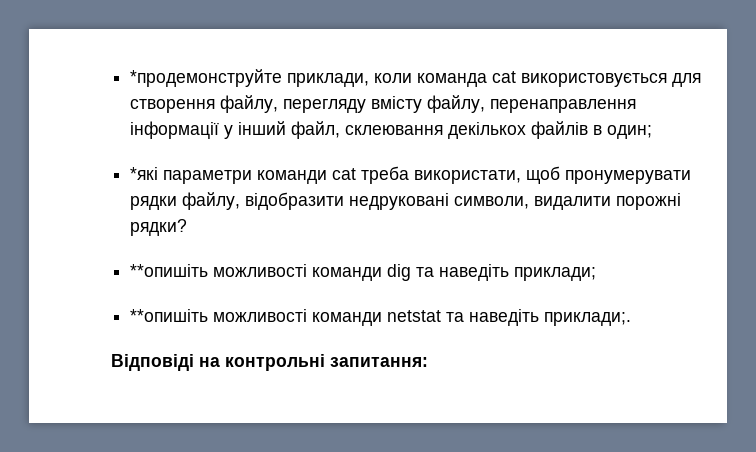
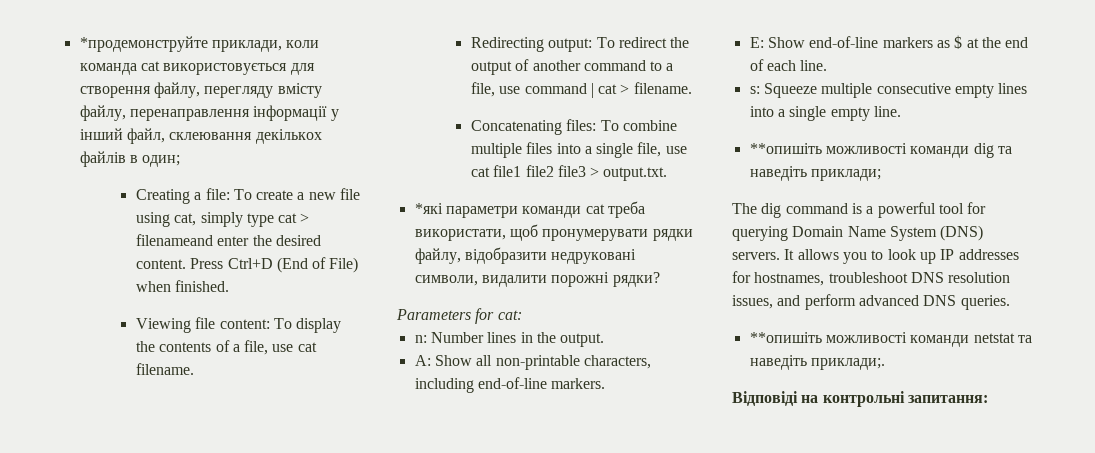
(653, 132) none -> [135,188,361,204] [135,212,310,227] [135,234,321,246] [135,257,359,273] [135,280,230,292] [135,317,342,333] [135,340,317,355] [135,363,194,375] [470,37,690,52] [470,59,674,75] [470,82,692,98] [470,119,677,135] [470,142,687,158] [470,165,668,181] // Creating a file: To create a new file using cat, simply type cat > filenameand enter the desired content. Press Ctrl+D (End of File) when finished. // Viewing file content: To display the contents of a file, use cat filename. // Redirecting output: To redirect the output of another command to a file, use command | cat > filename. // Concatenating files: To combine multiple files into a single file, use cat file1 file2 file3 > output.txt.
(188, 227) none -> [396,308,522,324] [414,332,605,347] [414,355,651,370] [414,377,606,393] [749,35,1029,49] [749,59,828,71] [749,83,1028,98] [749,106,901,121] // Parameters for cat: // n: Number lines in the output. // A: Show all non-printable characters, including end-of-line markers. // E: Show end-of-line markers as $ at the end of each line. // s: Squeeze multiple consecutive empty lines into a single empty line.
(597, 274) none -> [732,202,987,218] [732,225,984,241] [732,249,1019,264] [732,271,1011,286] [732,294,1010,310] // The dig command is a powerful tool for querying Domain Name System (DNS) servers. It allows you to look up IP addresses for hostnames, troubleshoot DNS resolution issues, and perform advanced DNS queries.

